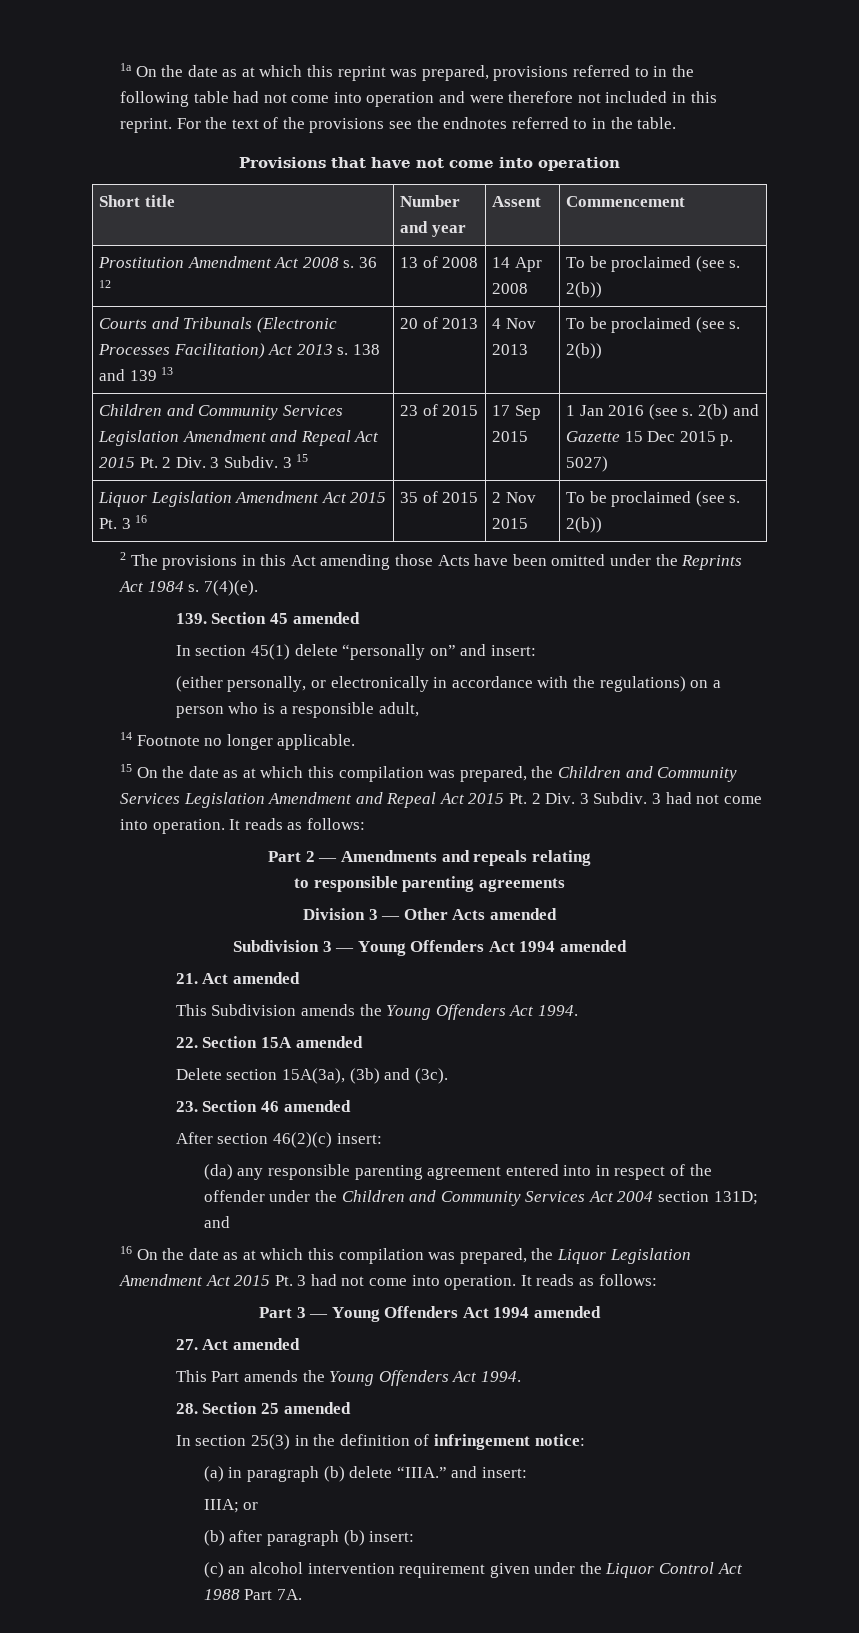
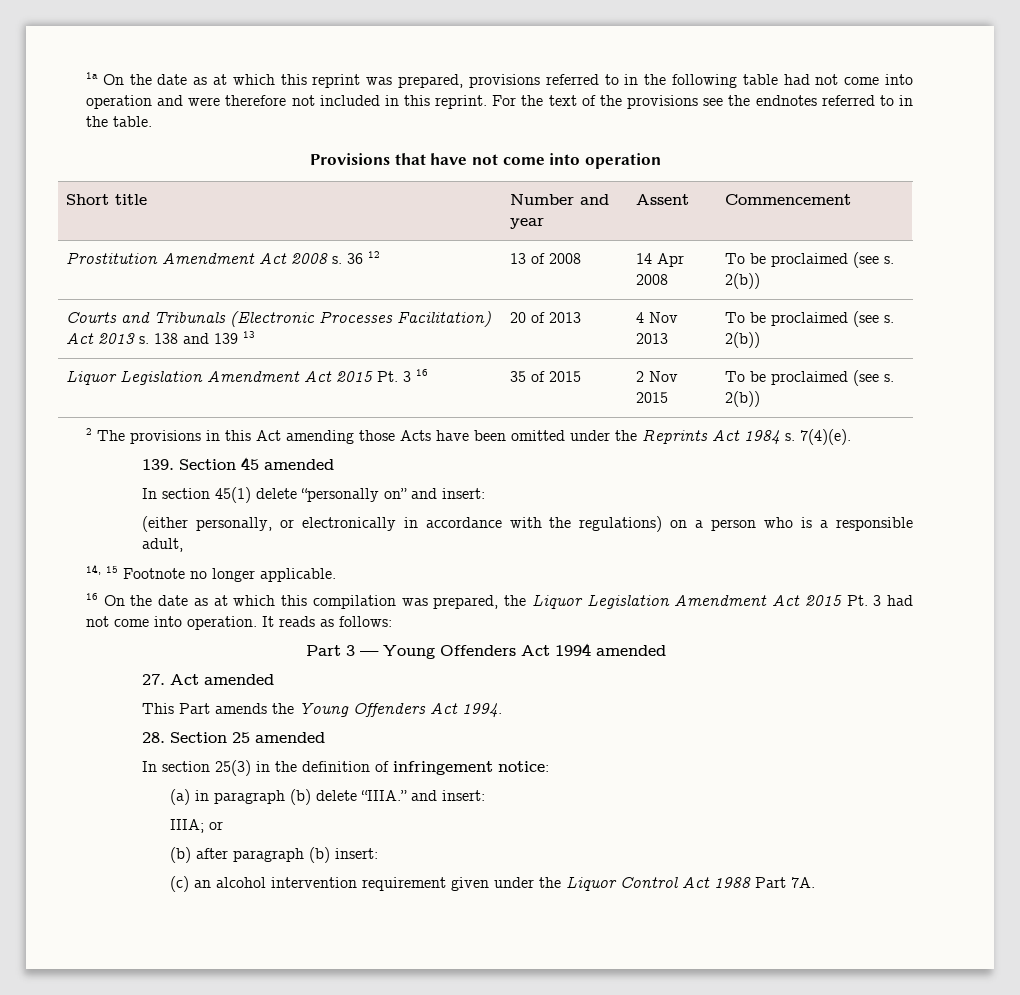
[98,404,343,420] [97,430,380,446] [98,454,309,468] [399,404,479,416] [491,405,541,420] [491,431,528,442] [565,404,759,420] [565,431,734,446] [565,456,608,472] // Children and Community Services Legislation Amendment and Repeal Act 2015 Pt. 2 Div. 3 Subdiv. 3 15 | 23 of 2015 | 17 Sep 2015 | 1 Jan 2016 (see s. 2(b) and Gazette 15 Dec 2015 p. 5027) -> (760, 340) none
[119,732,132,740] 14 -> [85,564,118,575] 14, 15
[119,764,738,782] [119,792,762,808] [119,818,365,834] [268,850,591,866] [294,876,565,892] [303,908,557,920] [232,940,628,956] [175,972,301,984] [175,1004,578,1020] [175,1036,363,1048] [175,1068,448,1084] [175,1100,351,1112] [175,1132,382,1148] [203,1164,712,1180] [203,1190,758,1206] [203,1216,230,1228] // 15 On the date as at which this compilation was prepared, the Children and Community Services Legislation Amendment and Repeal Act 2015 Pt. 2 Div. 3 Subdiv. 3 had not come into operation. It reads as follows: // Part 2 — Amendments and repeals relating // to responsible parenting agreements // Division 3 — Other Acts amended // Subdivision 3 — Young Offenders Act 1994 amended // 21. Act amended // This Subdivision amends the Young Offenders Act 1994. // 22. Section 15A amended // Delete section 15A(3a), (3b) and (3c). // 23. Section 46 amended // After section 46(2)(c) insert: // (da) any responsible parenting agreement entered into in respect of the offender under the Children and Community Services Act 2004 section 131D; and -> (336, 575) none

